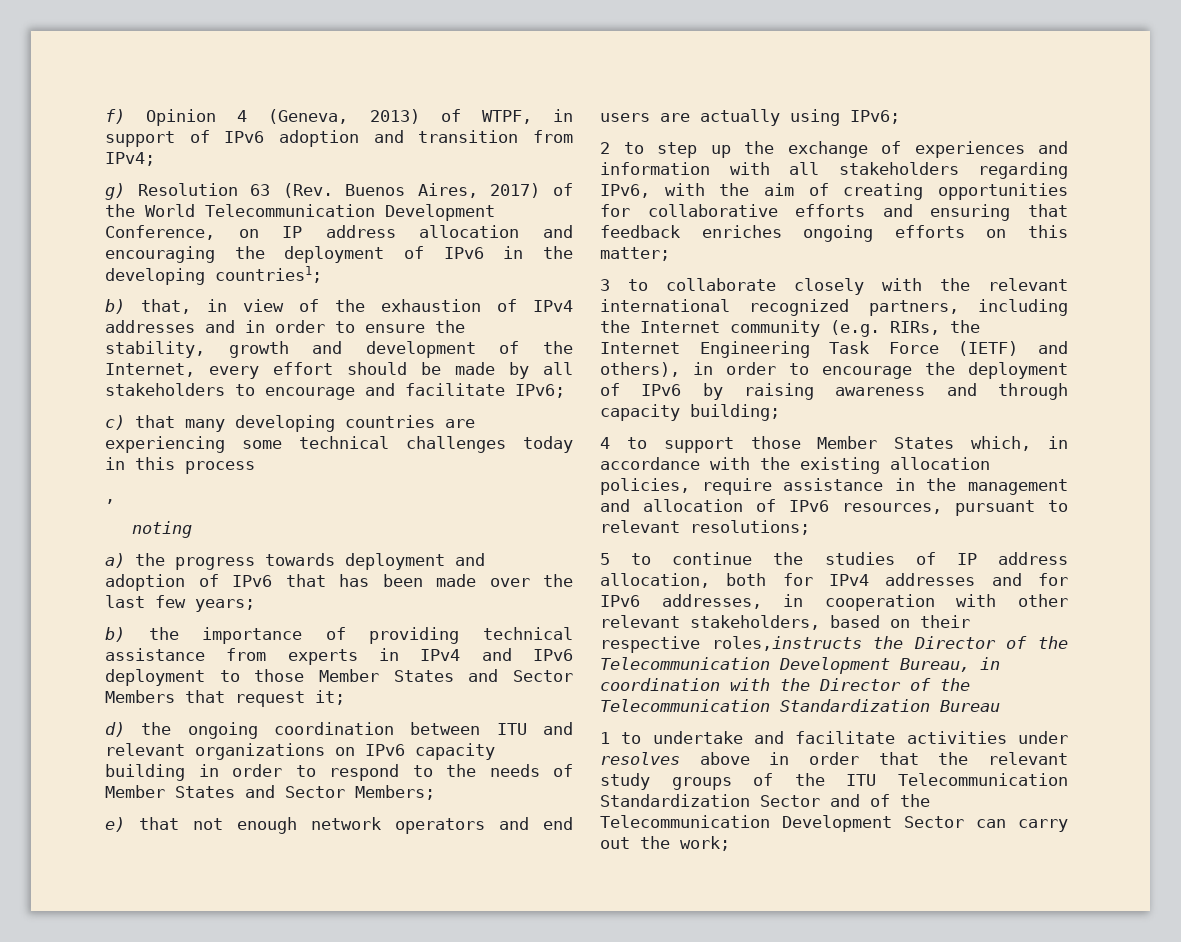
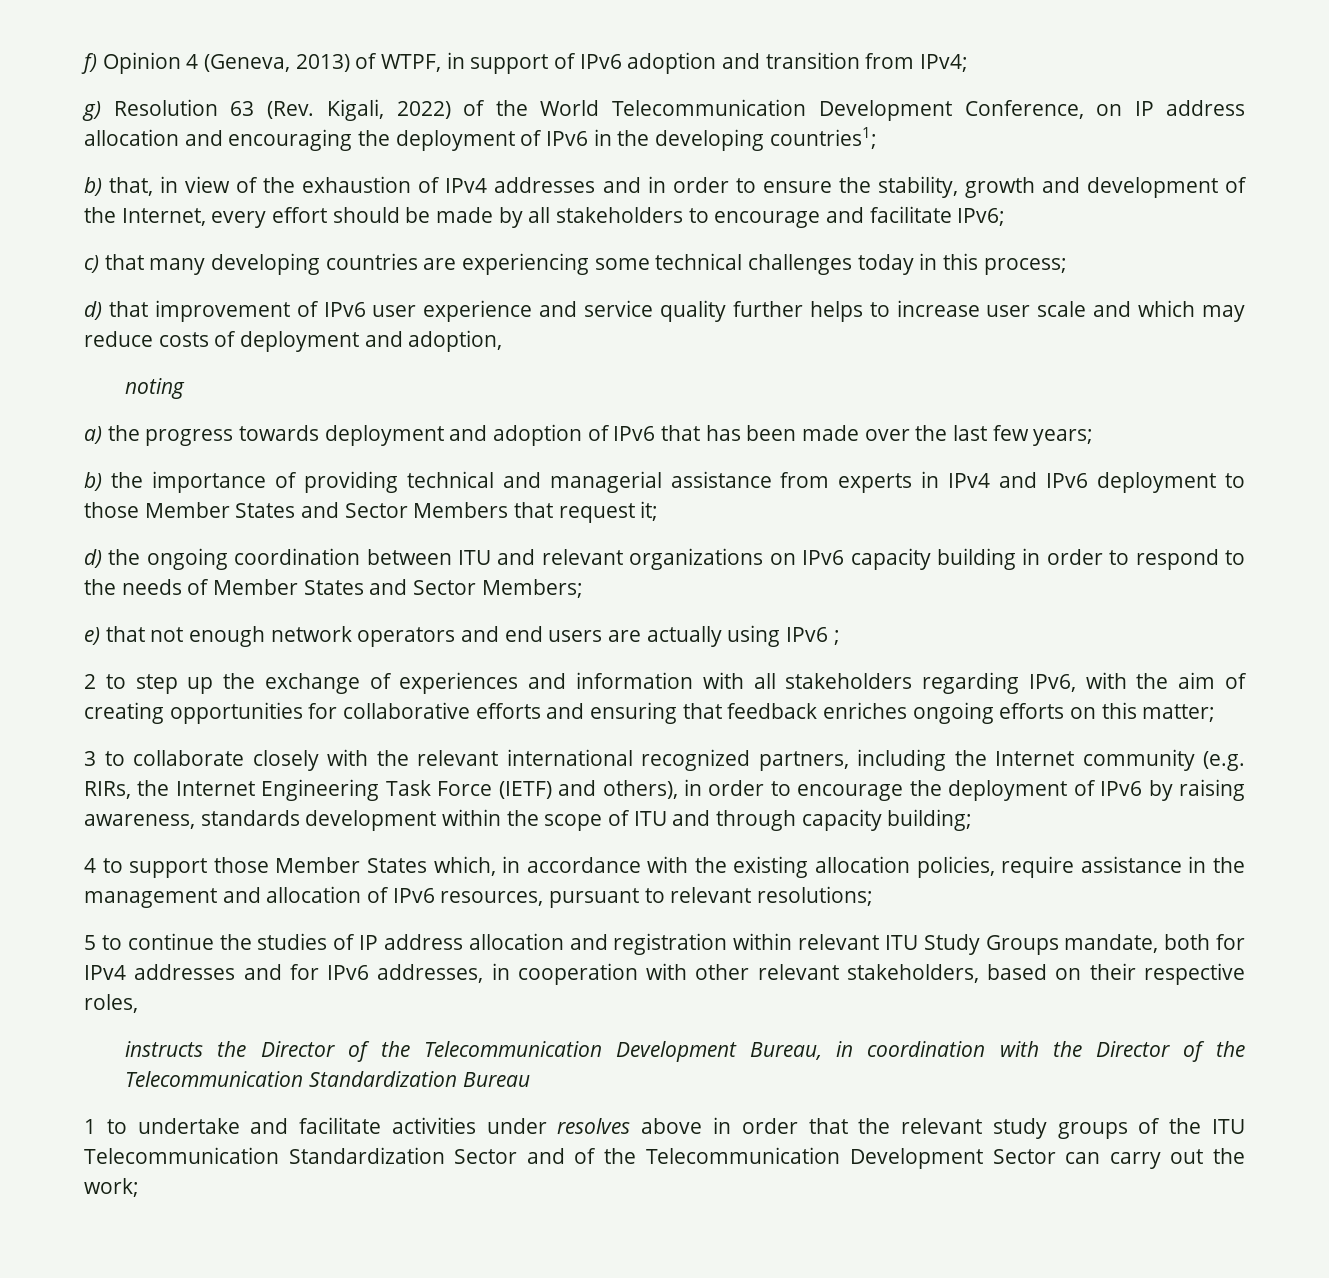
[345,183,541,198] Buenos Aires, 2017) -> [326,99,451,121] Kigali, 2022)
[185,461,255,474] [105,499,115,504] process // , -> [983,258,1067,275] [84,300,1246,322] [84,330,503,352] process; // d) that improvement of IPv6 user experience and service quality further helps to increase user scale and which may reduce costs of deployment and adoption,
(573, 633) none -> [502,471,662,493] and managerial
[850,110,900,124] IPv6; -> [786,627,840,645] IPv6 ;
[835,387,926,396] awareness -> [84,809,667,831] awareness, standards development within the scope of ITU
[600,573,710,588] allocation, -> [468,933,1159,955] allocation and registration within relevant ITU Study Groups mandate,
[711,636,862,651] roles,instructs -> [84,994,138,1013] [125,1041,204,1057] roles, // instructs

